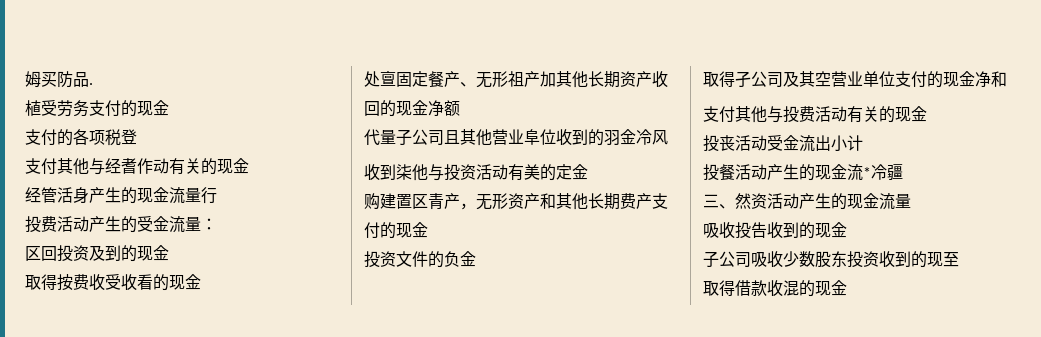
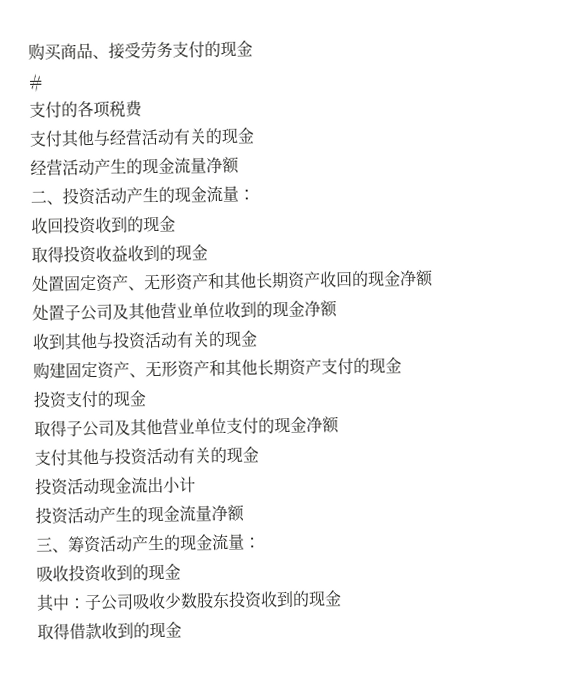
[25,71,93,88] [25,100,41,116] 姆买防品. // 植 -> [28,42,125,61] 购买商品、接
(169, 108) none -> [28,72,43,93] // #
[121,129,137,145] 登 -> [125,100,143,118] 费
[121,158,153,174] 耆作 -> [125,128,159,146] 营活
[41,187,217,204] [25,216,217,233] [25,245,169,262] [25,274,153,291] 管活身产生的现金流量行 // 投费活动产生的受金流量： // 区回投资及到的现金 // 取得按费收受收看 -> [46,156,240,177] [30,185,255,206] [31,215,176,235] [31,244,160,264] 营活动产生的现金流量净额 // 二、投资活动产生的现金流量： // 收回投资收到的现金 // 取得投资收益收到
[380,71,556,88] 亶固定餐产、无形祖产加 -> [47,272,225,292] 置固定资产、无形资产和
[364,129,540,146] 代量子公司且其他营业阜 -> [32,301,209,322] 处置子公司及其他营业单
[604,129,668,145] [364,164,572,181] 羽金冷风 // 收到柒他与投资活动有美的定 -> [272,300,338,318] [32,330,242,351] 现金净额 // 收到其他与投资活动有关的现
[396,193,636,210] 置区青产，无形资产和其他长期费 -> [65,358,307,379] 固定资产、无形资产和其他长期资
[396,251,476,268] [703,71,831,87] 文件的负金 // 取得孑公司及其空 -> [65,390,147,409] [34,418,163,438] 支付的现金 // 取得子公司及其他
[991,71,1007,87] 和 -> [322,416,340,434] 额
[799,106,815,122] 费 -> [130,448,148,466] 资
[719,135,783,151] 丧活动受 -> [51,477,116,496] 资活动现
[719,164,903,181] [703,193,911,210] 餐活动产生的现金流*冷疆 // 三、然资活动产生的现金流量 -> [51,504,245,525] [36,533,261,554] 资活动产生的现金流量净额 // 三、筹资活动产生的现金流量：
[751,222,847,239] 告收到的现金 // -> [84,563,181,583] [36,594,86,612] 资收到的现金 // 其中：
[943,252,959,267] 至 -> [324,590,342,607] 金
[783,280,799,296] 混 -> [117,622,134,639] 到

